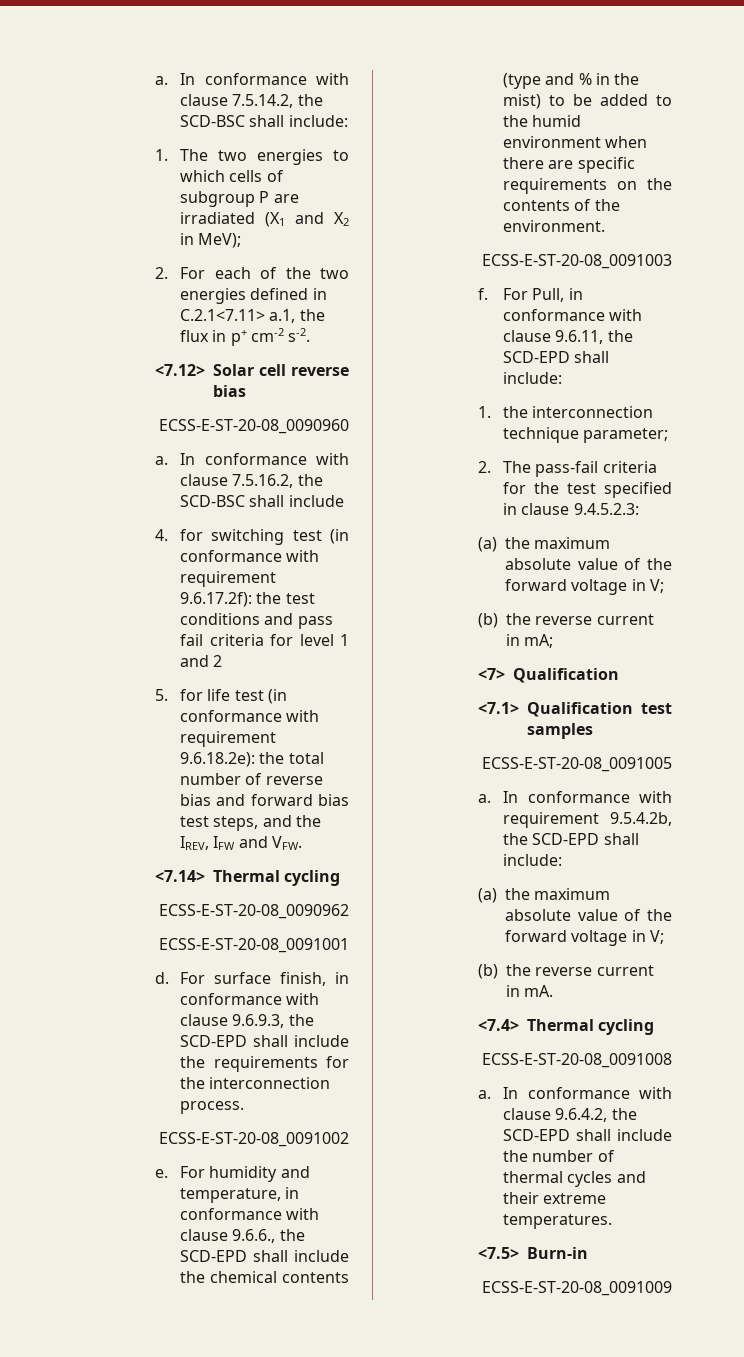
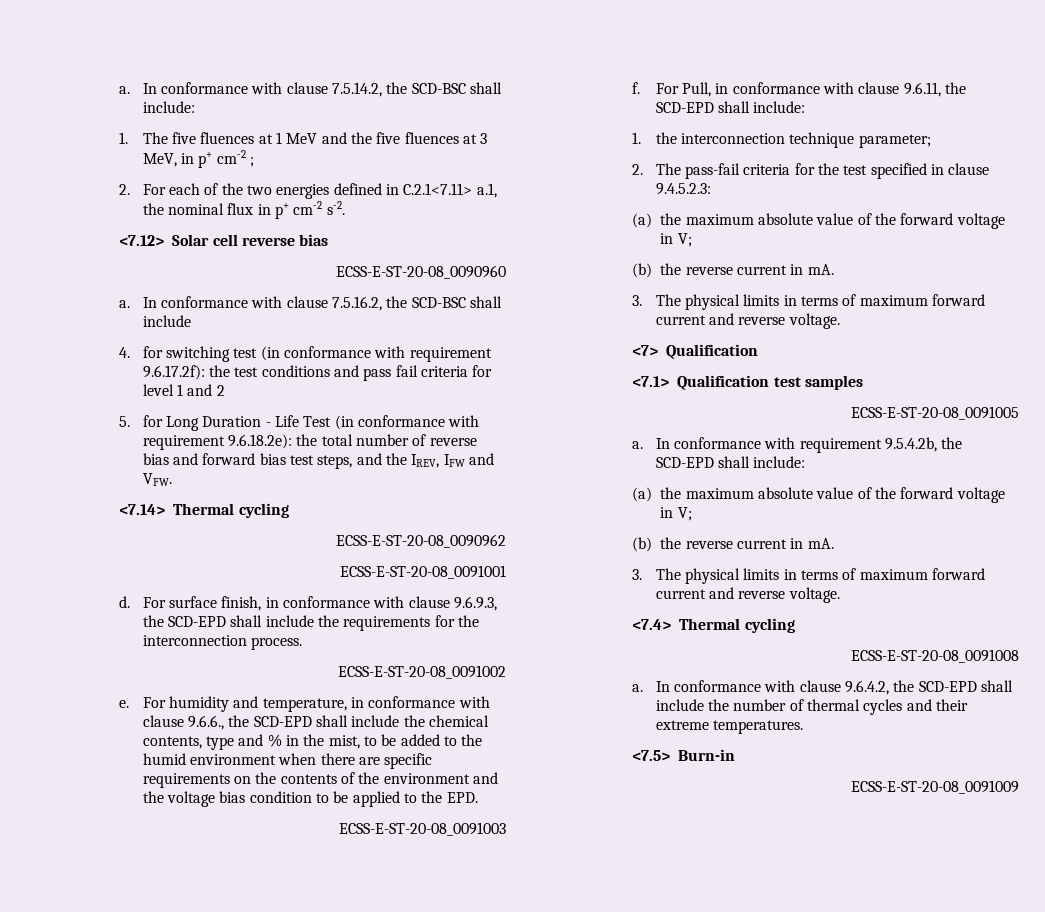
[218,149,349,165] [180,170,284,182] [180,191,299,207] [180,212,349,227] [180,233,242,248] two energies to which cells of subgroup P are irradiated (X1 and X2 in MeV); -> [171,132,488,144] [142,150,254,168] five fluences at 1 MeV and the five fluences at 3 MeV, in p+ cm-2 ;
(325, 315) none -> [167,203,224,215] nominal
[207,689,264,701] life test -> [165,415,332,431] Long Duration - Life Test
[282,1272,349,1283] [503,73,542,89] contents (type -> [142,736,234,750] contents, type
[503,94,542,109] mist) -> [328,735,360,749] mist,
[503,220,606,232] environment. -> [383,772,498,784] [142,791,478,807] environment and the voltage bias condition to be applied to the EPD.
[524,634,554,648] mA; -> [807,264,834,275] [632,294,985,310] [655,313,840,329] mA. // 3. The physical limits in terms of maximum forward current and reverse voltage.
(554, 991) none -> [632,568,985,584] [655,587,840,603] // 3. The physical limits in terms of maximum forward current and reverse voltage.

